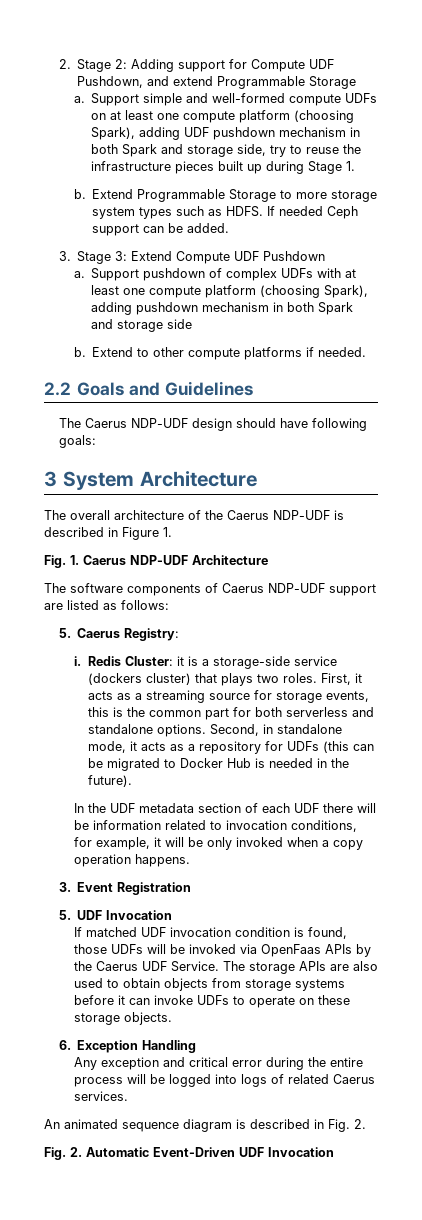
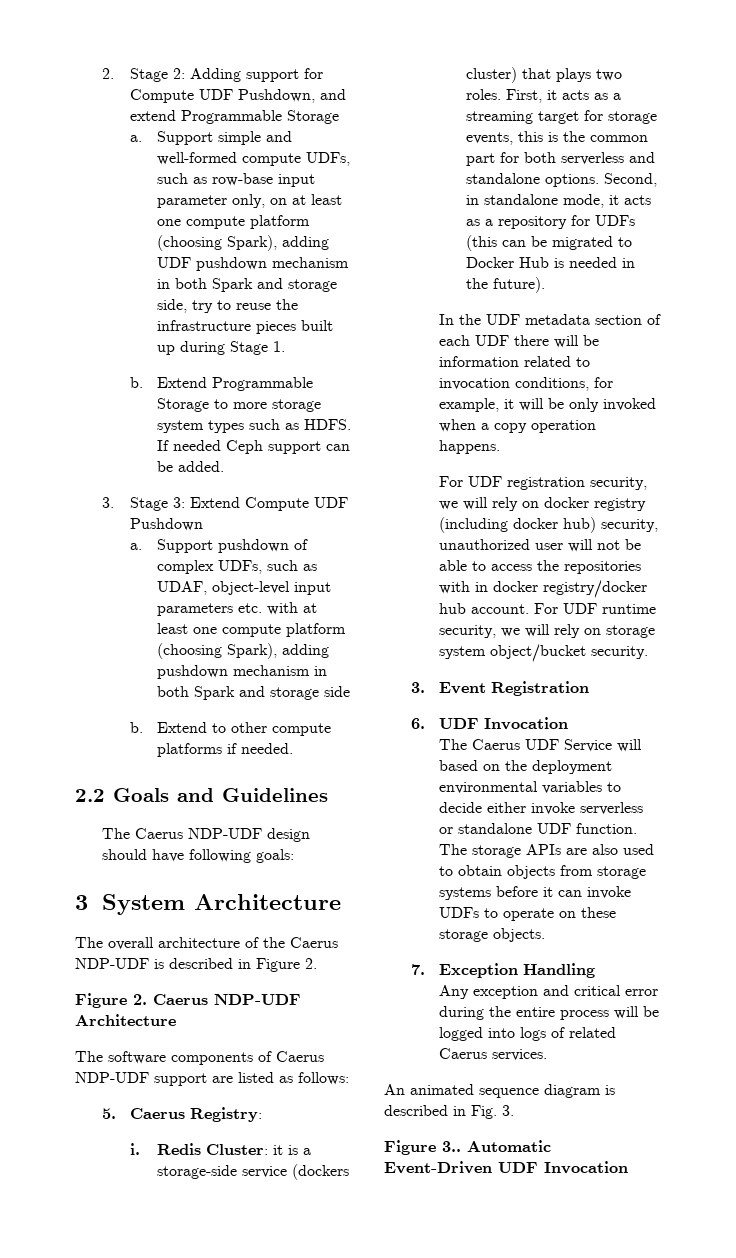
[344,93,377,103] UDFs -> [306,152,351,166] [157,173,316,187] [157,194,266,208] UDFs, such as row-base input parameter only,
[280,268,313,278] UDFs -> [218,560,318,574] [157,581,332,595] [157,603,263,616] UDFs, such as UDAF, object-level input parameters etc.
[163,527,172,537] [44,555,79,568] 1. // Fig. 1. -> [305,958,317,969] [75,993,147,1008] 2. // Figure 2.
[209,693,251,700] source -> [538,111,580,124] target
(190, 860) none -> [438,476,647,490] [438,497,646,511] [438,517,658,533] [438,539,641,552] [438,560,641,574] [438,580,647,598] [438,603,656,614] [438,624,655,638] [438,644,648,662] // For UDF registration security, we will rely on docker registry (including docker hub) security, unauthorized user will not be able to access the repositories with in docker registry/docker hub account. For UDF runtime security, we will rely on storage system object/bucket security.
[58,910,71,920] 5. -> [411,718,426,729] 6.
[73,927,347,939] [73,944,371,957] [73,961,219,972] If matched UDF invocation condition is found, those UDFs will be invoked via OpenFaas APIs by the Caerus UDF Service. -> [438,739,642,752] [438,760,612,774] [438,781,621,794] [438,802,643,815] [438,823,637,834] The Caerus UDF Service will based on the deployment environmental variables to decide either invoke serverless or standalone UDF function.
[58,1040,71,1050] 6. -> [411,964,426,975] 7.
[354,1119,366,1129] [44,1147,82,1160] 2. // Fig. 2. -> [502,1105,514,1116] [384,1140,461,1155] 3. // Figure 3..

